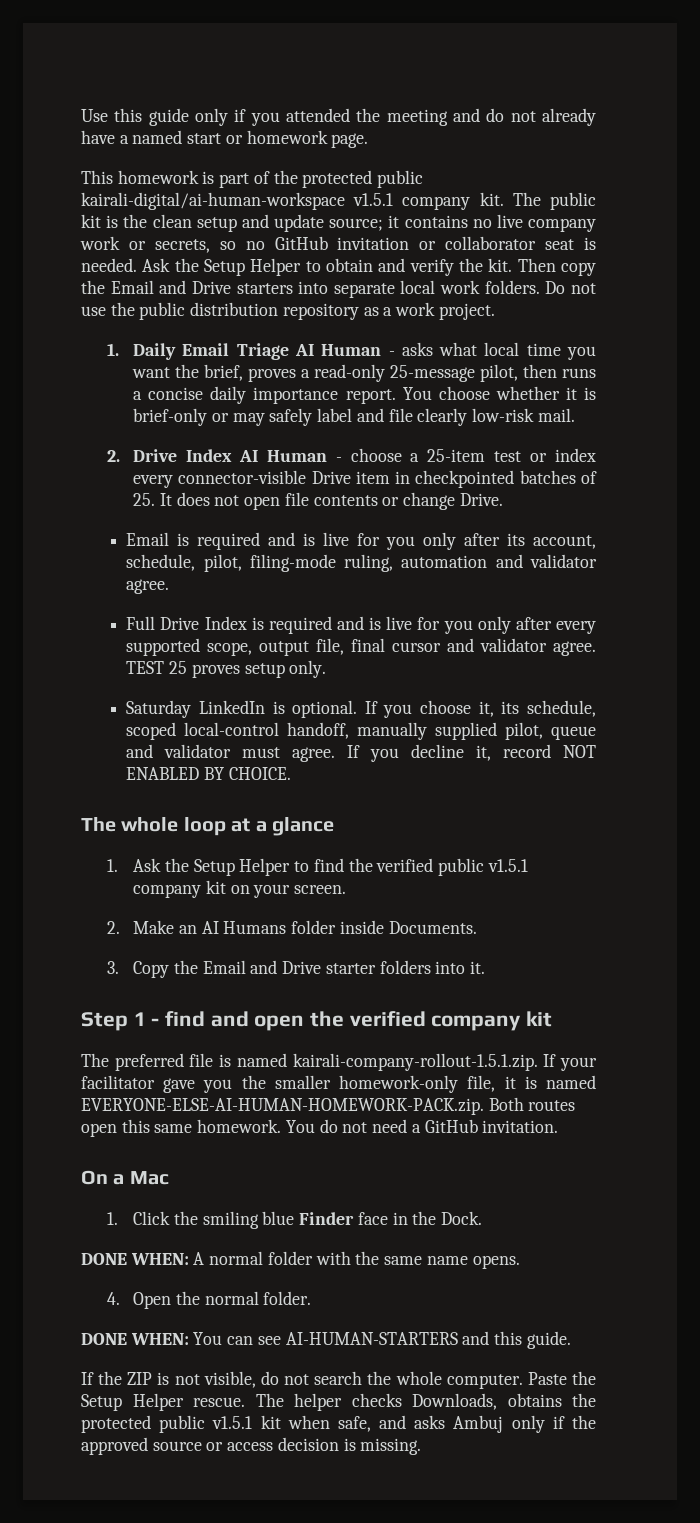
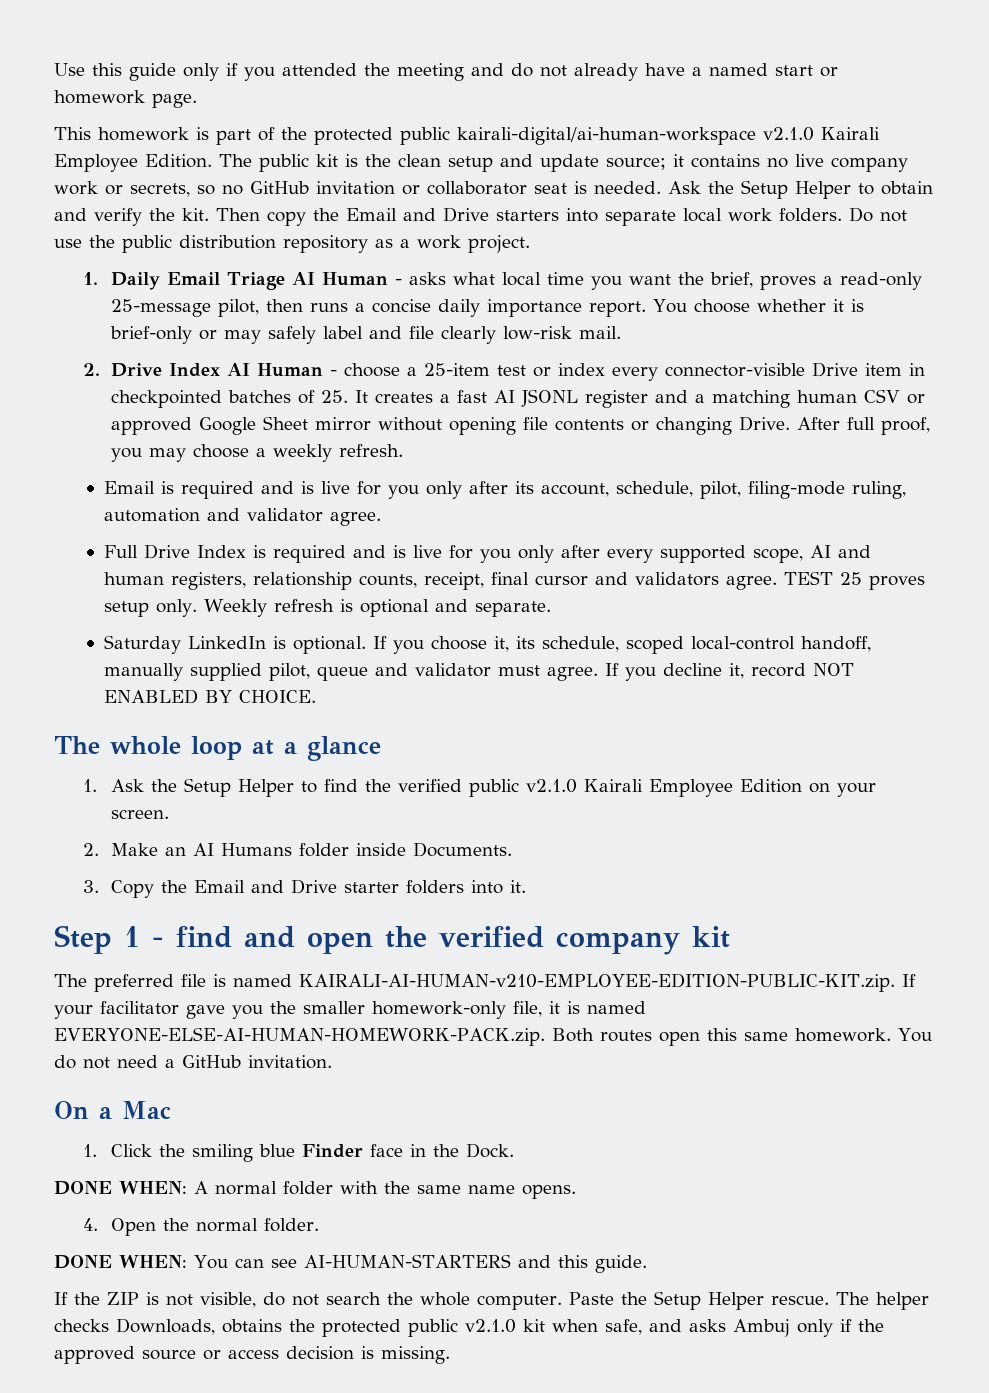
[353,192,504,210] v1.5.1 company kit. -> [763,127,880,141] [54,154,212,172] v2.1.0 Kairali Employee Edition.
[176,492,281,510] does not open -> [375,389,926,408] [111,416,517,435] creates a fast AI JSONL register and a matching human CSV or approved Google Sheet mirror without opening
[402,492,455,510] change -> [656,417,733,435] changing
(503, 499) none -> [797,417,931,435] [111,444,404,462] After full proof, you may choose a weekly refresh.
[259,638,345,656] output file, -> [809,545,871,558] [103,572,484,590] AI and human registers, relationship counts, receipt,
[480,638,548,652] validator -> [634,572,719,586] validators
(327, 669) none -> [203,599,551,617] Weekly refresh is optional and separate.
[487,859,528,872] [133,880,226,898] v1.5.1 company kit -> [526,779,803,797] v2.1.0 Kairali Employee Edition
[292,1053,538,1071] kairali-company-rollout-1.5.1.zip. -> [299,973,895,992] KAIRALI-AI-HUMAN-v210-EMPLOYEE-EDITION-PUBLIC-KIT.zip.
[212,1416,253,1429] v1.5.1 -> [465,1319,516,1333] v2.1.0

